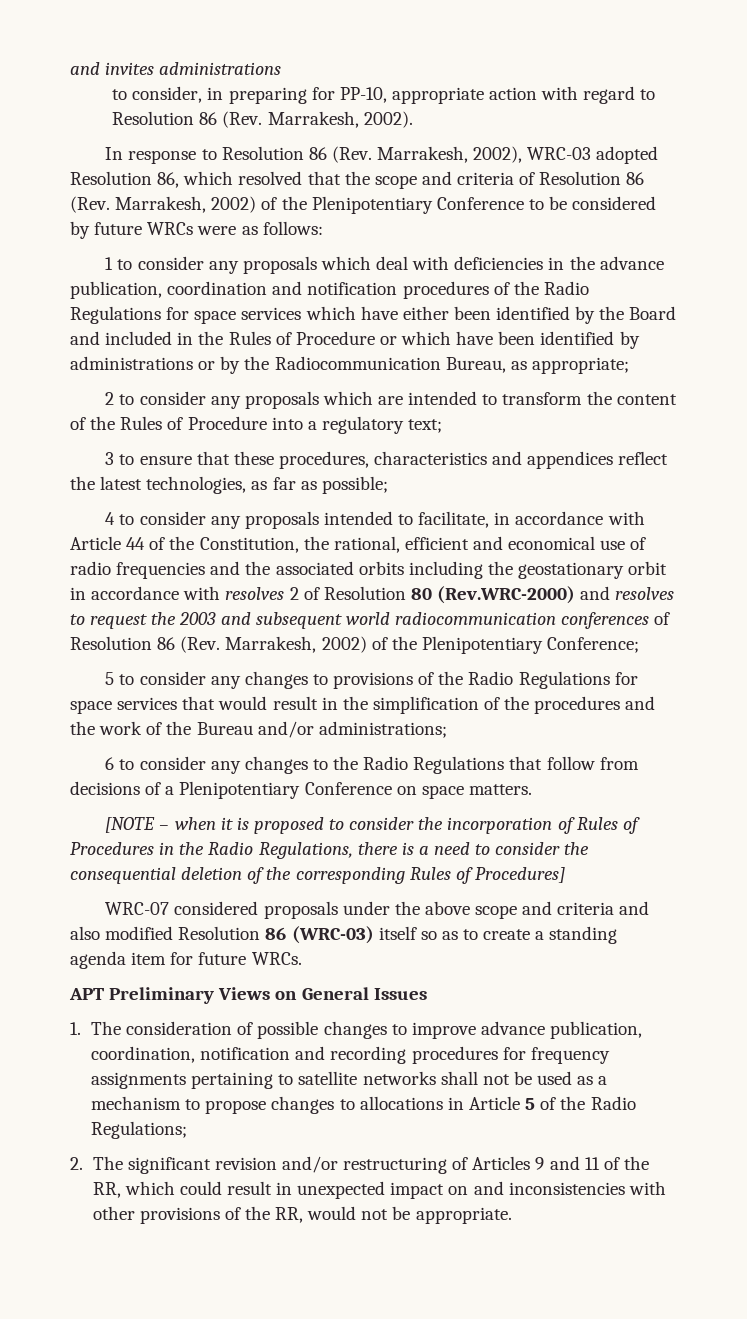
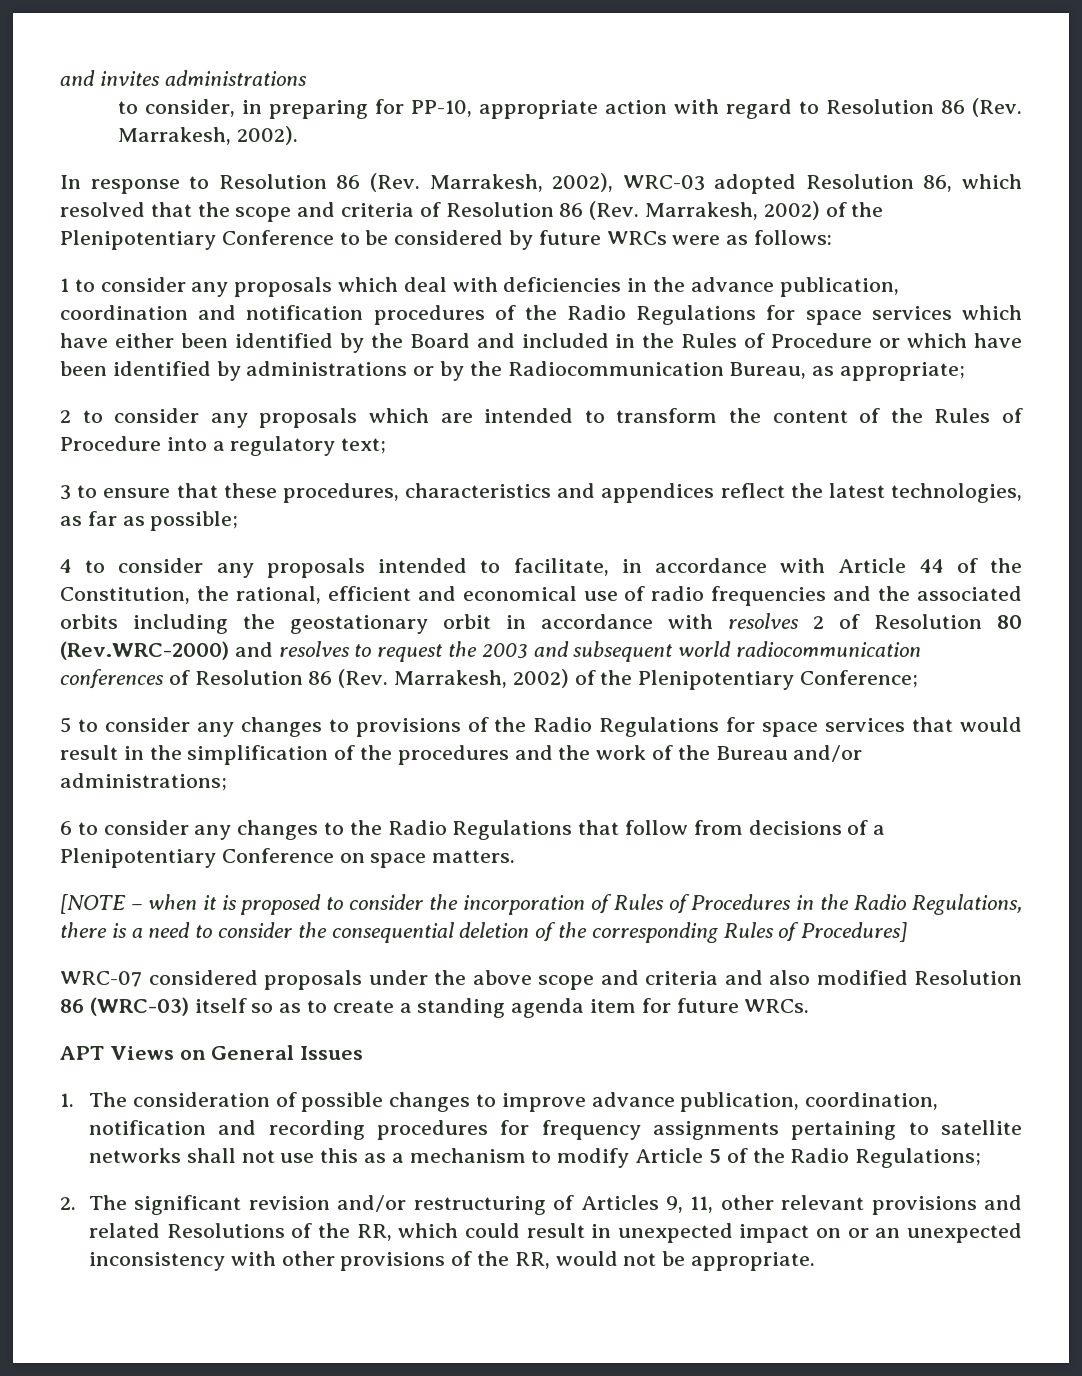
[109,987,215,1004] Preliminary -> (104, 1053) none
[513,1071,573,1085] be used -> [280,1148,359,1163] use this
[205,1096,464,1114] propose changes to allocations in -> [557,1148,630,1168] modify
[535,1156,600,1170] 9 and 11 -> [665,1195,1022,1215] [89,1223,285,1238] 9, 11, other relevant provisions and related Resolutions
[473,1181,625,1195] and inconsistencies -> [847,1223,1022,1243] [89,1252,226,1271] or an unexpected inconsistency

